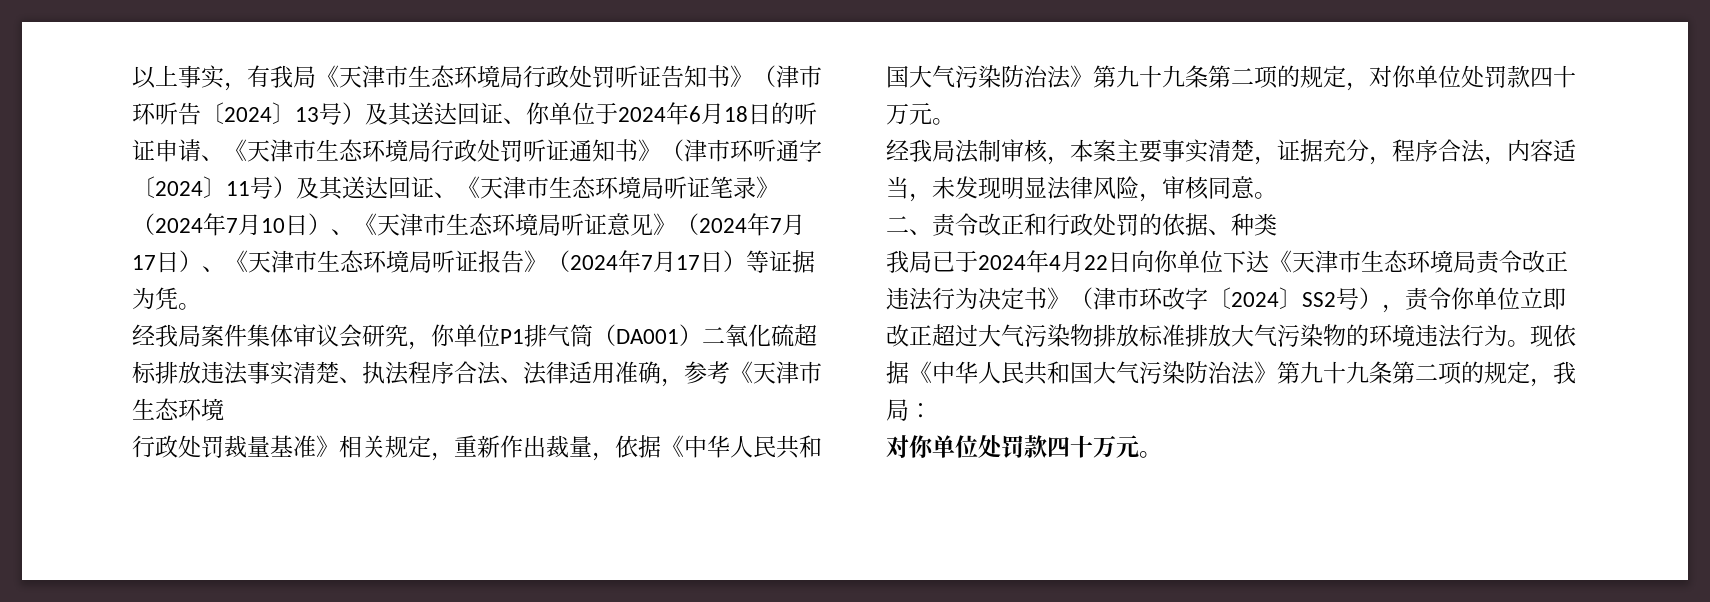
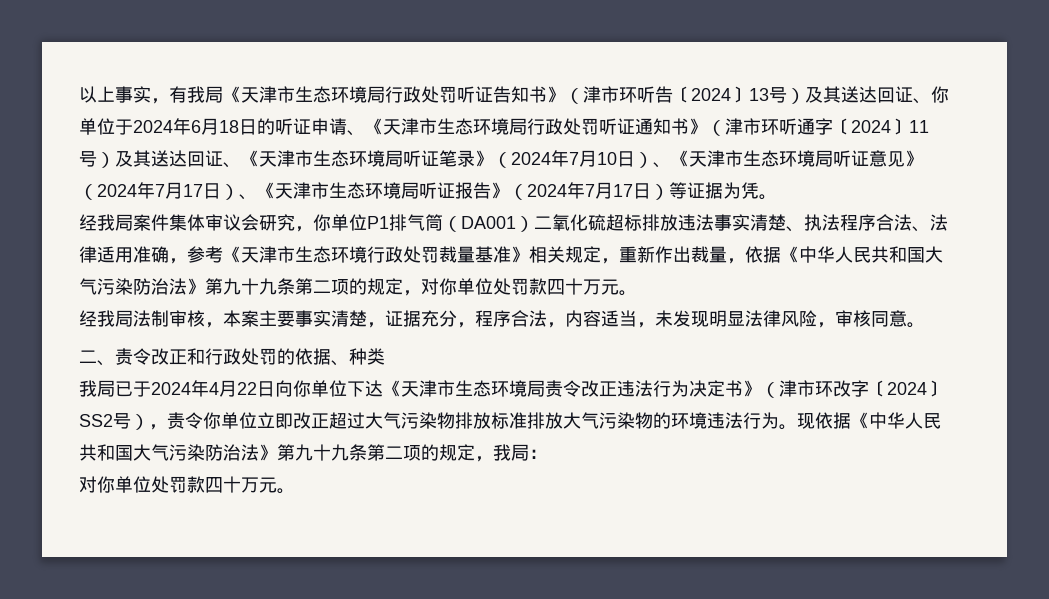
(224, 409) // -> (367, 254) none

